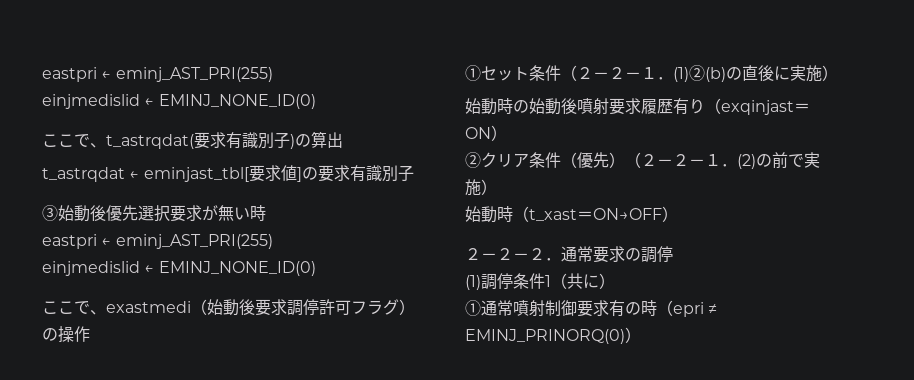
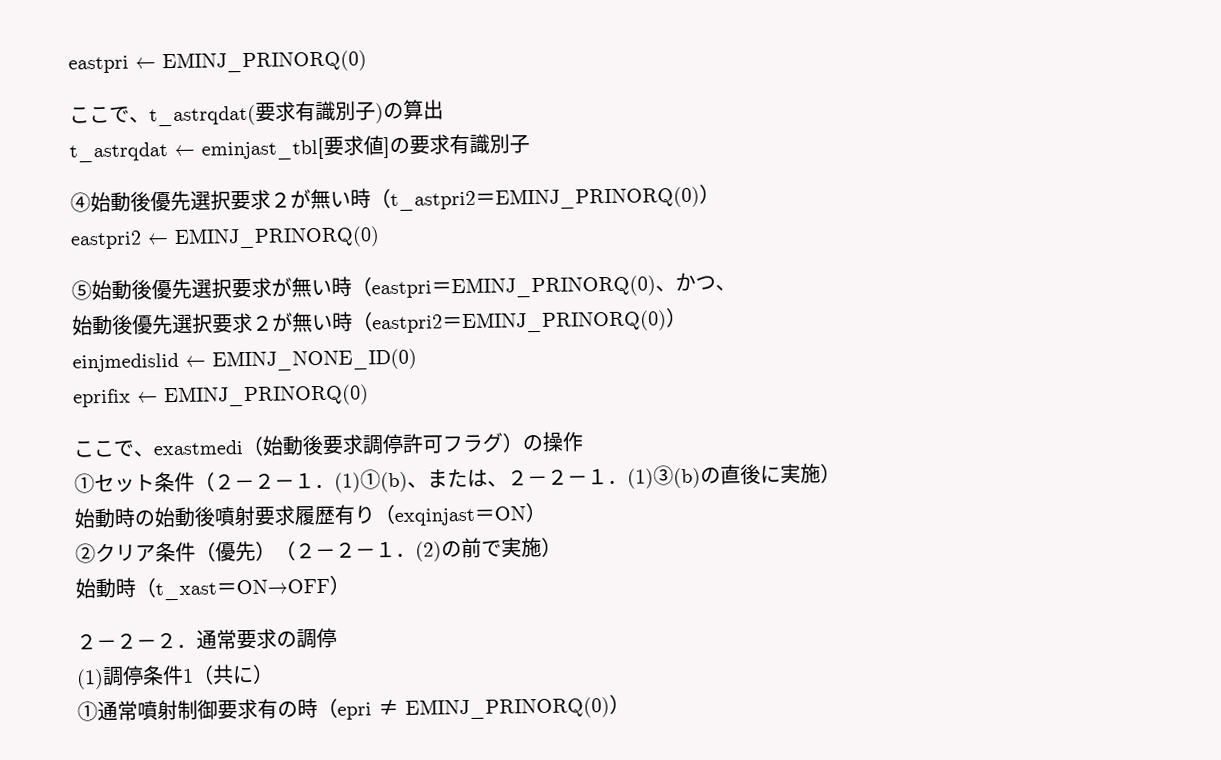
[42,67,273,82] [42,94,316,109] eastpri ← eminj_AST_PRI(255) // einjmedislid ← EMINJ_NONE_ID(0) -> [68,50,367,74] eastpri ← EMINJ_PRINORQ(0)
[42,205,58,221] ③ -> [70,183,720,213] [70,226,380,250] [71,280,92,301] ④始動後優先選択要求２が無い時（t_astpri2＝EMINJ_PRINORQ(0)） // eastpri2 ← EMINJ_PRINORQ(0) // ⑤
[42,234,273,249] [42,261,316,276] // eastpri ← eminj_AST_PRI(255) // einjmedislid ← EMINJ_NONE_ID(0) -> [351,272,736,299] [72,306,687,336] [72,348,417,373] [73,384,369,408] （eastpri＝EMINJ_PRINORQ(0)、かつ、 // 始動後優先選択要求２が無い時（eastpri2＝EMINJ_PRINORQ(0)） // einjmedislid ← EMINJ_NONE_ID(0) // eprifix ← EMINJ_PRINORQ(0)
[673,65,726,82] (1)②(b) -> [334,464,701,493] (1)①(b)、または、２－２－１．(1)③(b)

